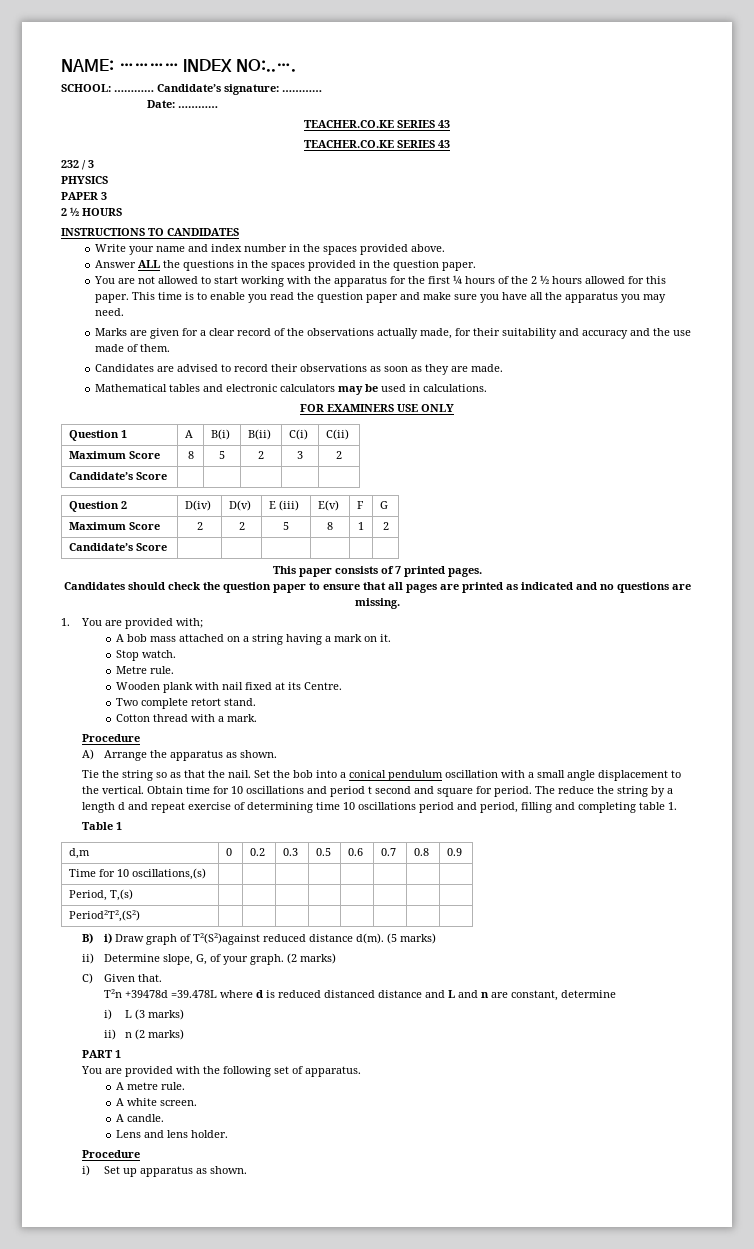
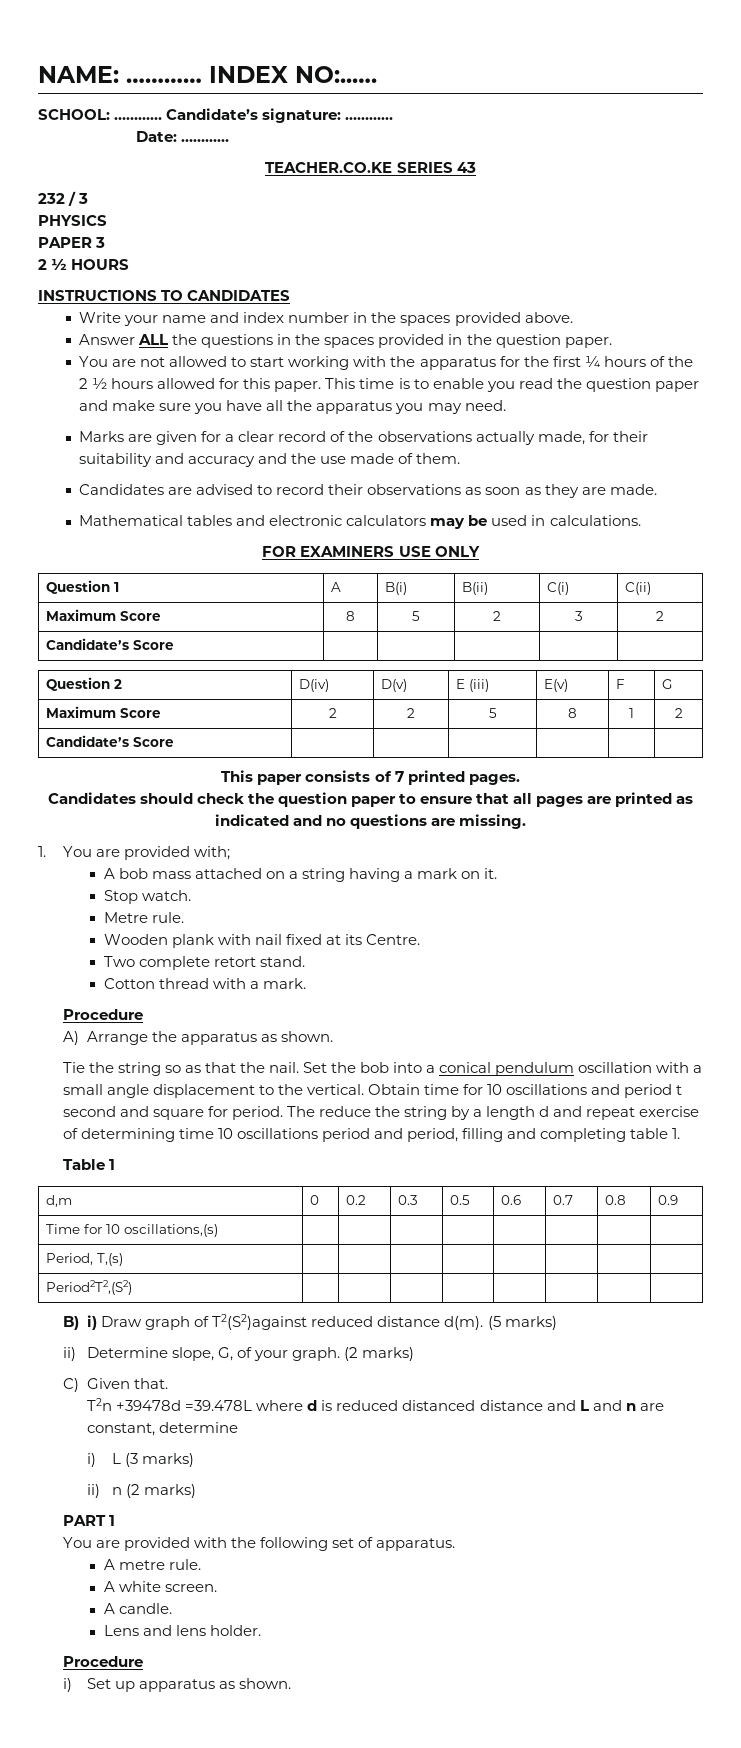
[304,140,450,148] // TEACHER.CO.KE SERIES 43 -> (476, 167) none

